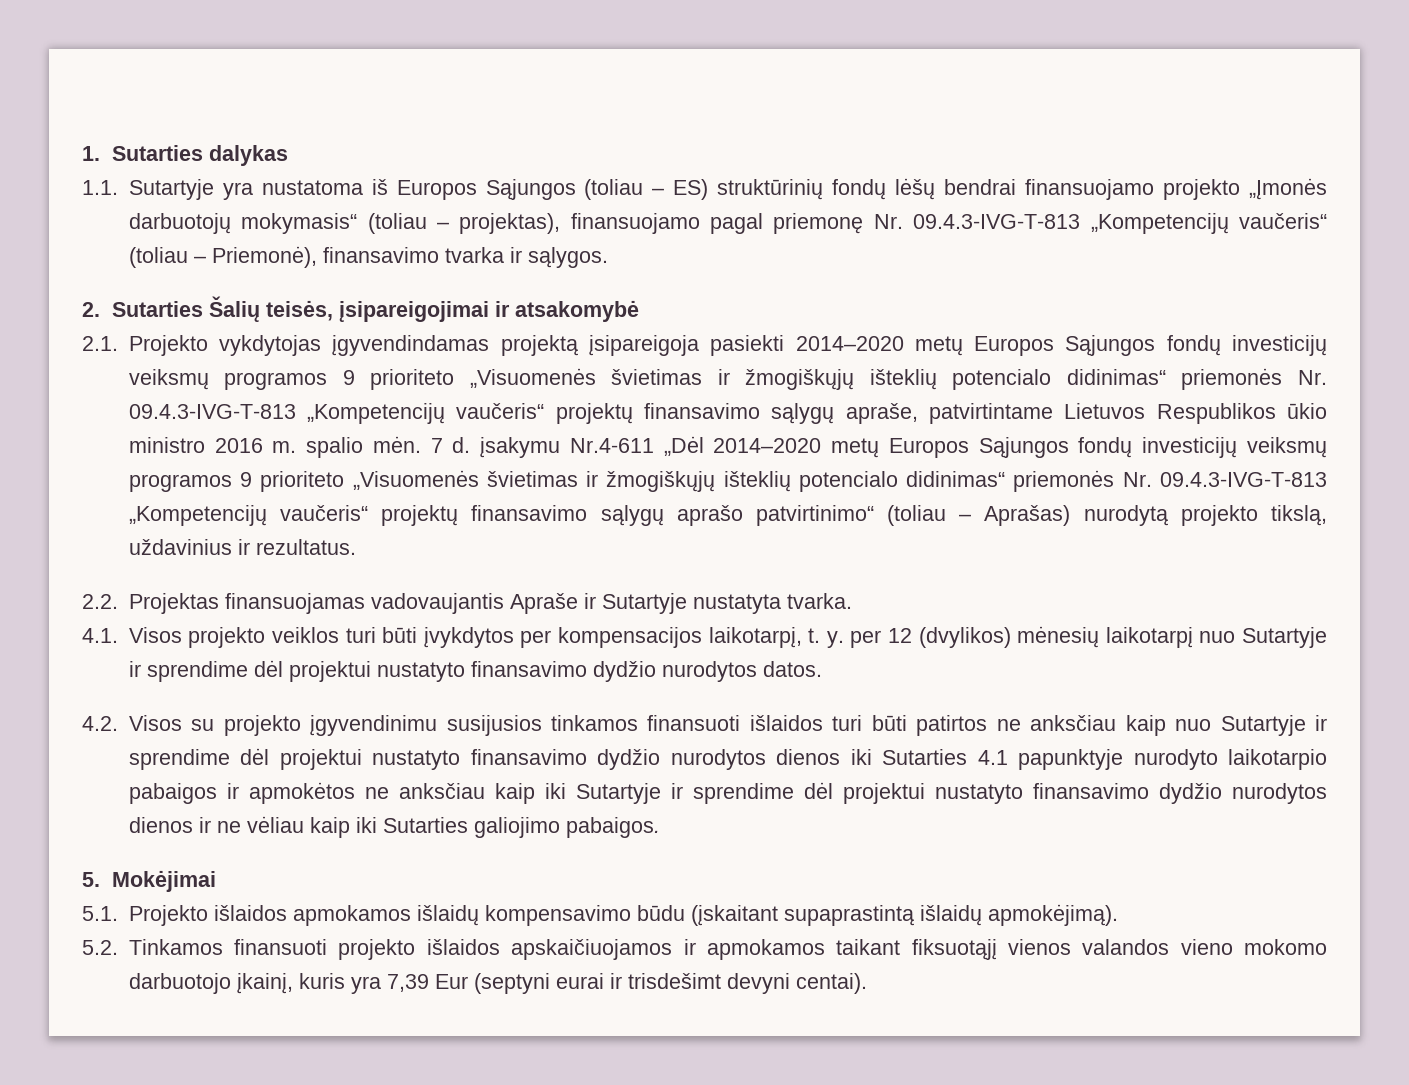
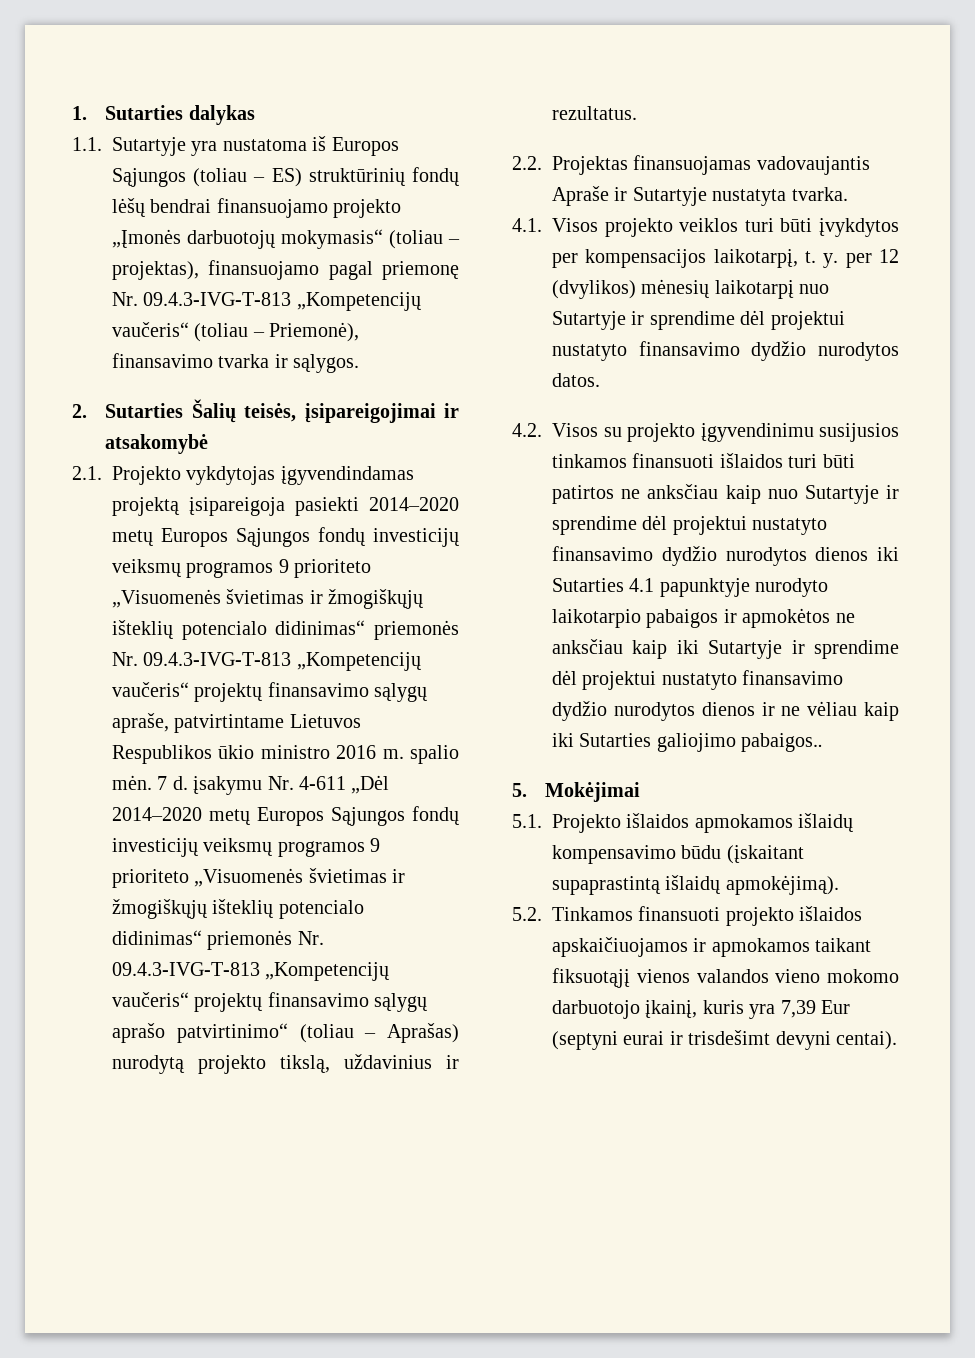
[569,438,654,453] Nr.4-611 -> [267,776,346,790] Nr. 4-611
[565,817,660,838] pabaigos. -> [741,733,824,752] pabaigos..

